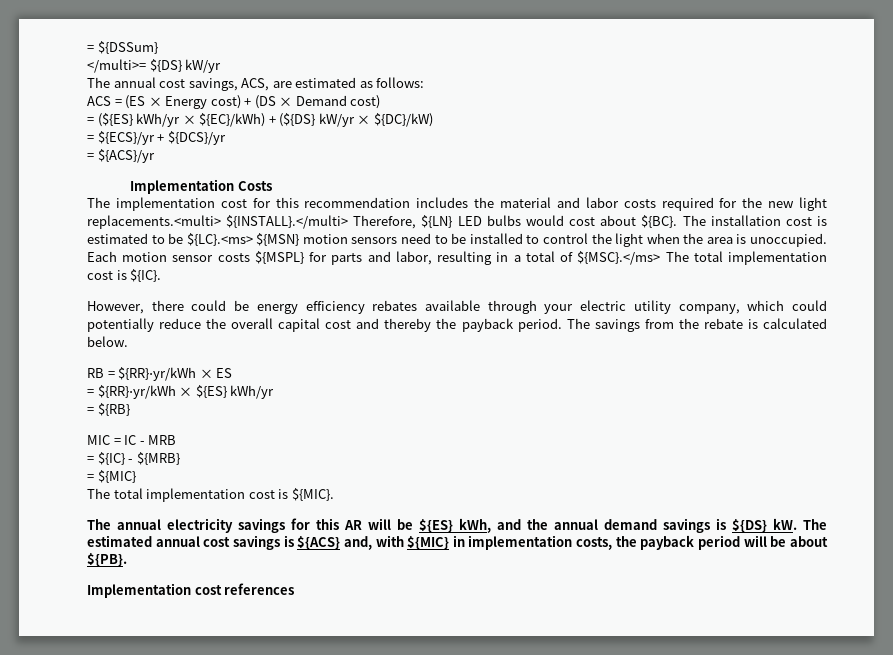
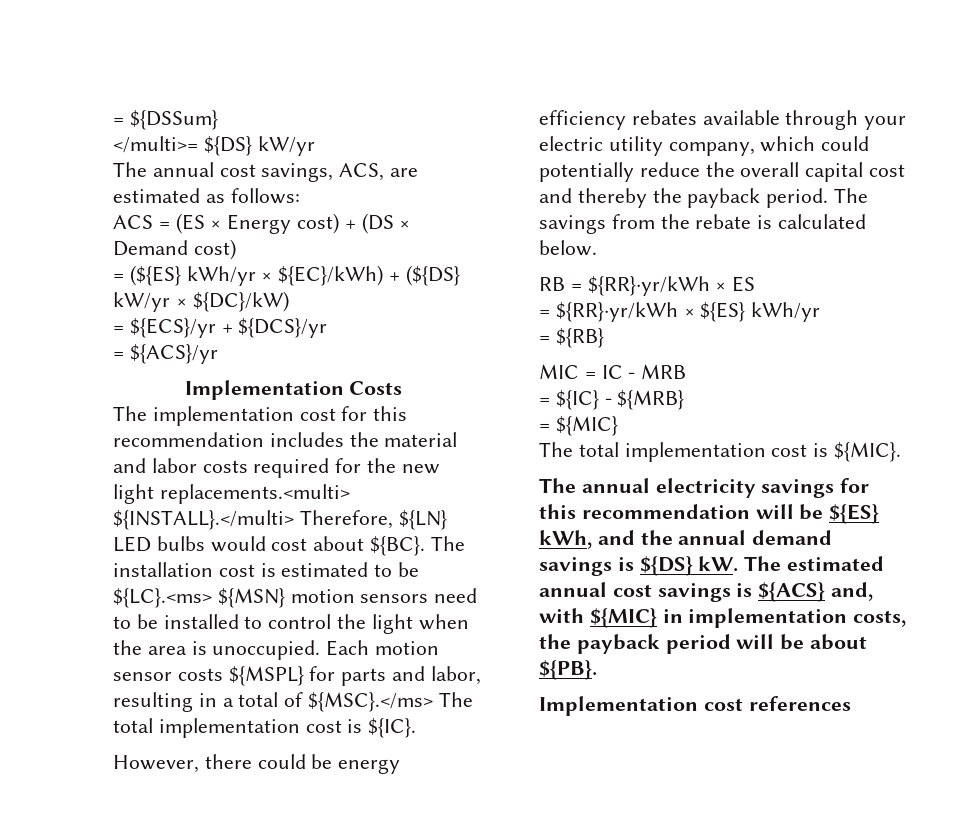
[344,520,362,530] AR -> [581,504,750,519] recommendation

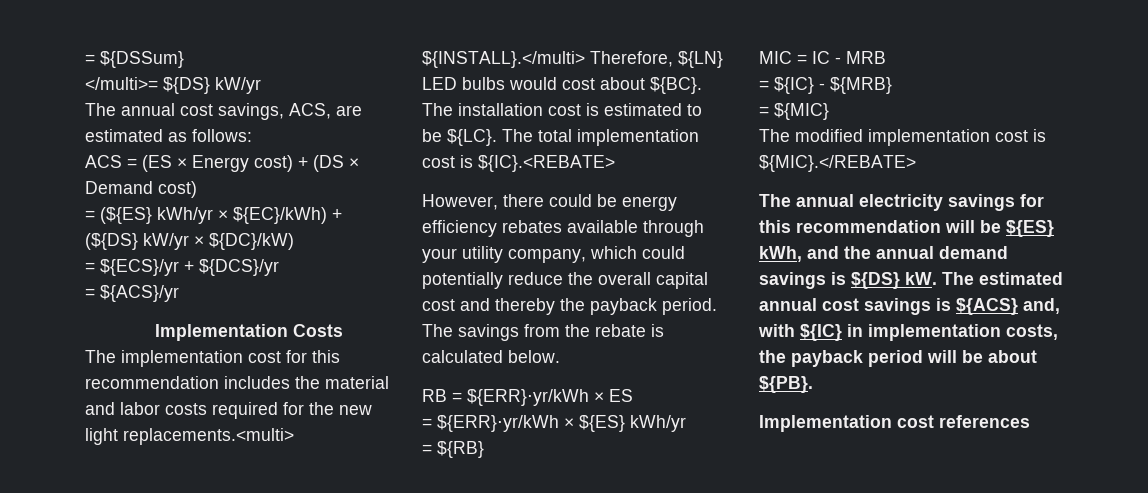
[113,588,478,608] [113,614,469,634] [113,640,440,660] [113,666,481,686] [113,692,473,712] [113,718,417,738] ${LC}.<ms> ${MSN} motion sensors need to be installed to control the light when the area is unoccupied. Each motion sensor costs ${MSPL} for parts and labor, resulting in a total of ${MSC}.</ms> The total implementation cost is ${IC}. -> [447,129,699,146] [422,155,615,172] ${LC}. The total implementation cost is ${IC}.<REBATE>
[539,136,603,151] electric -> (457, 255) none
[587,276,710,296] ${RR}⋅yr/kWh -> [467,389,589,406] ${ERR}⋅yr/kWh
[555,302,678,322] ${RR}⋅yr/kWh -> [437,415,559,432] ${ERR}⋅yr/kWh
[578,442,902,462] total implementation cost is ${MIC}. -> [795,129,1046,146] [759,155,916,172] modified implementation cost is ${MIC}.</REBATE>
[589,608,657,628] ${MIC} -> [800,324,842,341] ${IC}

